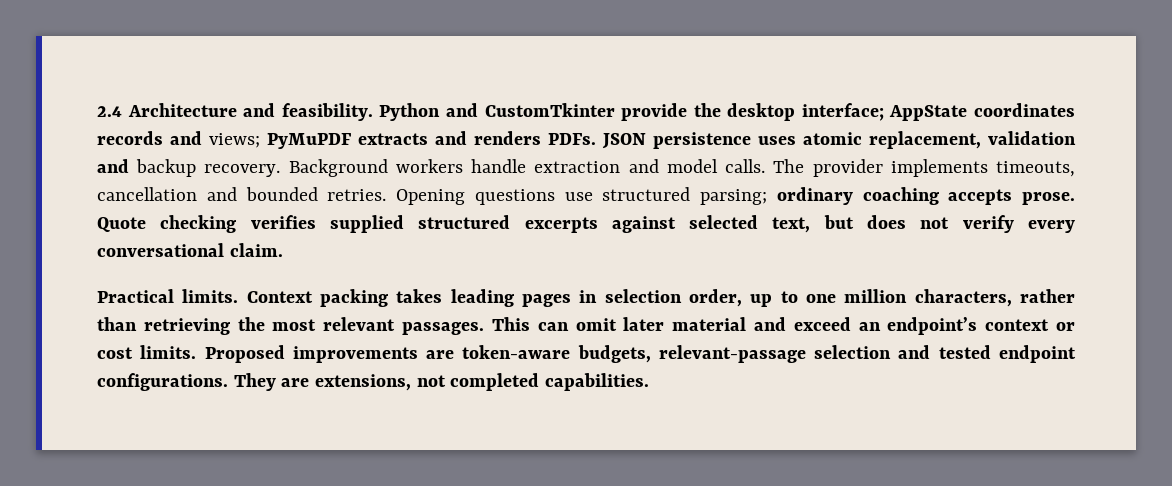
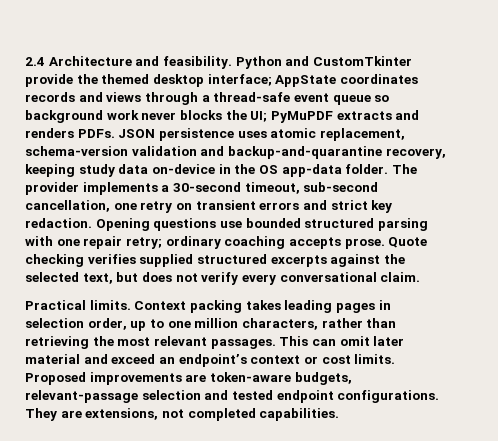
(721, 110) none -> [101,74,150,84] themed
[209,133,260,148] views; -> [106,92,390,105] [25,110,268,123] views through a thread-safe event queue so background work never blocks the UI;
(981, 140) none -> [25,146,128,156] schema-version
[136,159,1076,177] [97,187,767,205] backup recovery. Background workers handle extraction and model calls. The provider implements timeouts, cancellation and bounded retries. Opening questions use structured parsing; -> [227,146,446,159] [25,164,417,177] [25,182,379,195] [25,200,393,213] [25,218,428,231] [25,236,162,249] backup-and-quarantine recovery, keeping study data on-device in the OS app-data folder. The provider implements a 30-second timeout, sub-second cancellation, one retry on transient errors and strict key redaction. Opening questions use bounded structured parsing with one repair retry;
(676, 224) none -> [383,254,405,264] the

